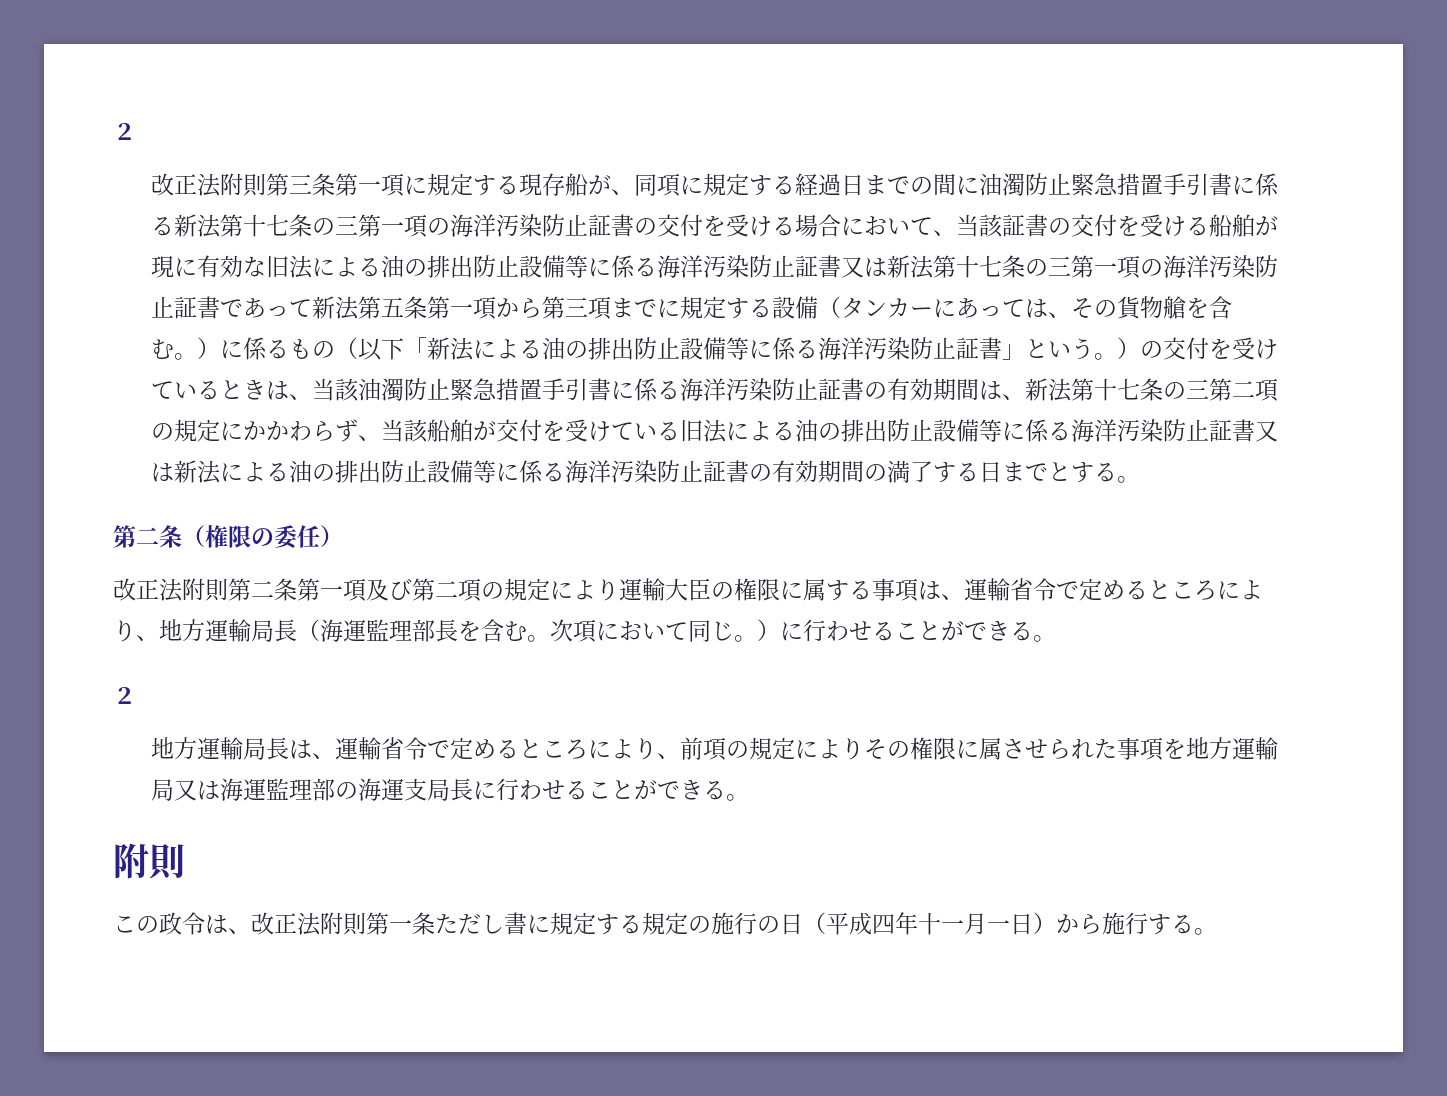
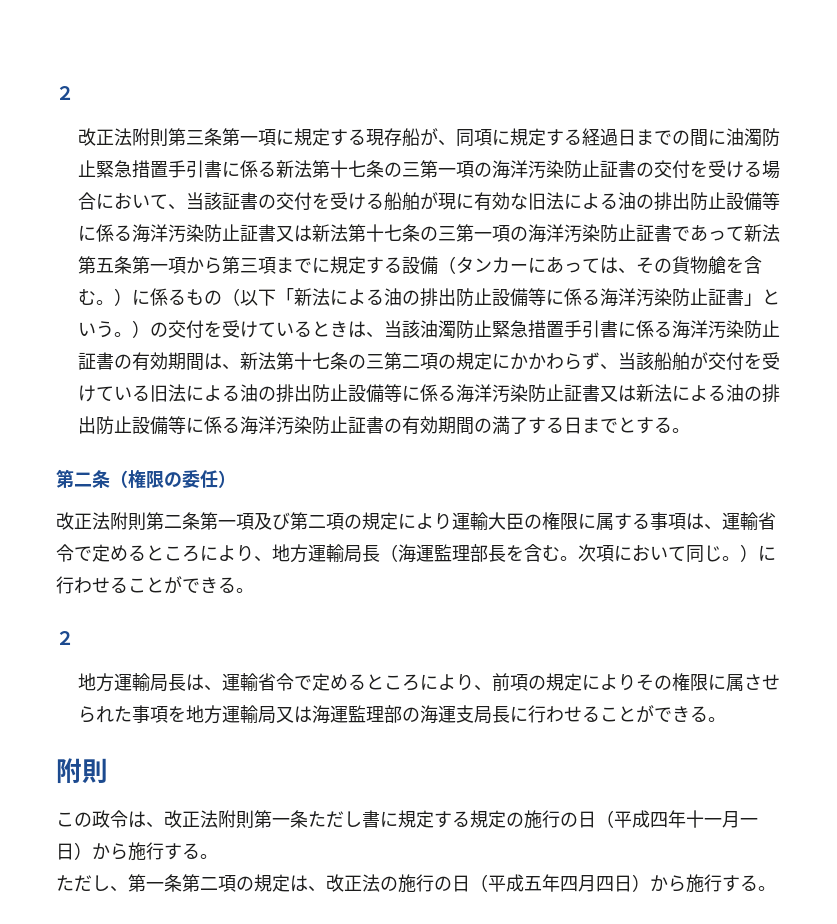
(1217, 931) none -> [56,874,776,893] // ただし、第一条第二項の規定は、改正法の施行の日（平成五年四月四日）から施行する。

